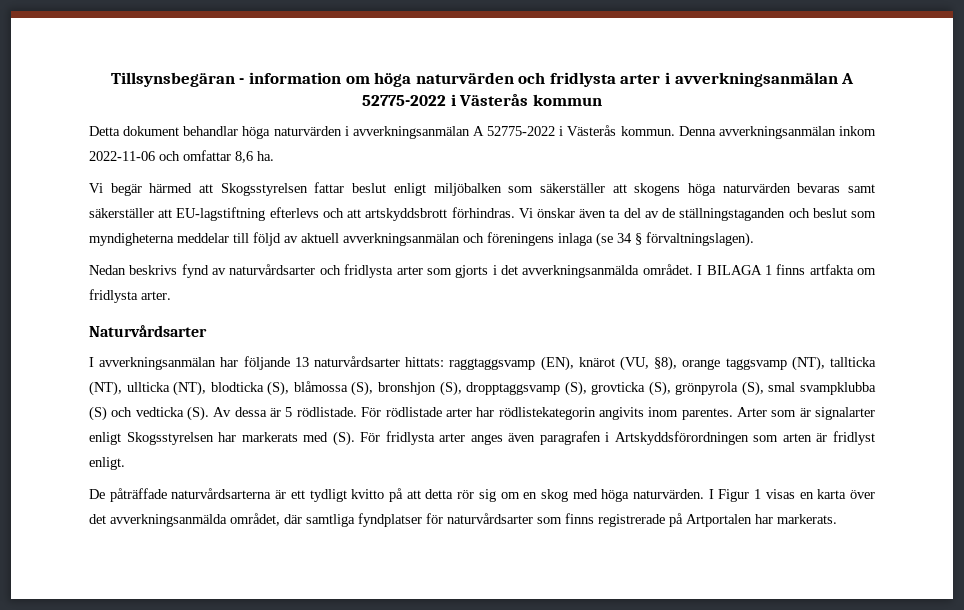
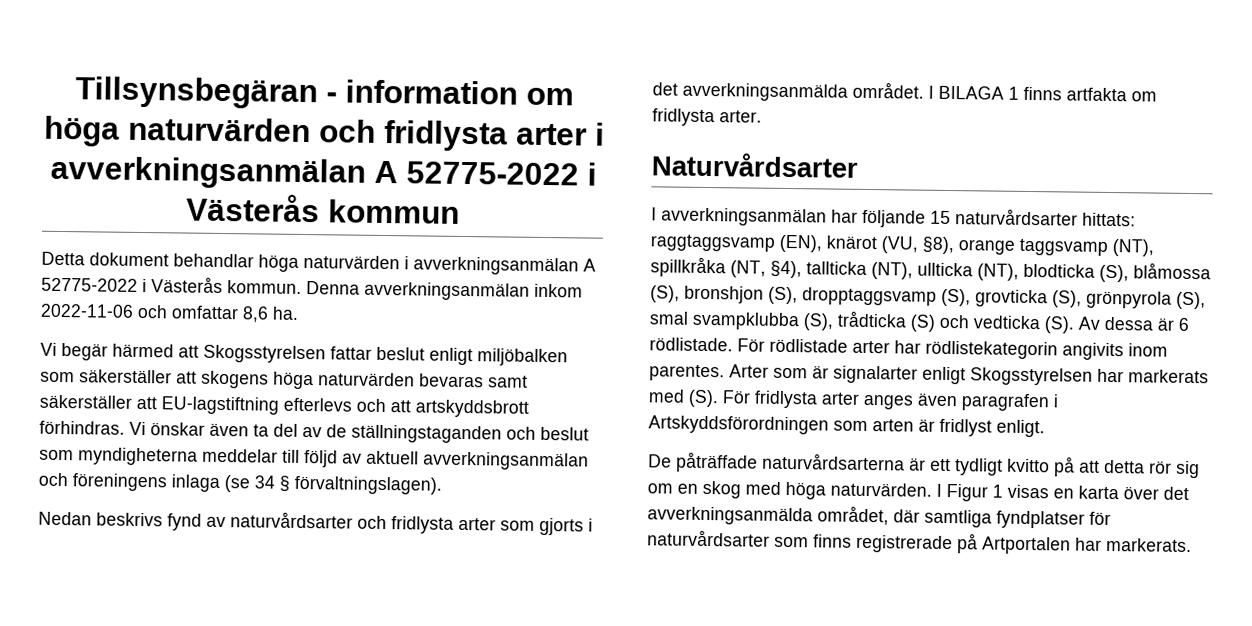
[294,357,309,367] 13 -> [930,210,951,225] 15
(825, 363) none -> [650,256,802,279] spillkråka (NT, §4),
(876, 388) none -> [803,310,907,331] (S), trådticka
[285,407,293,417] 5 -> [1178,317,1189,331] 6

